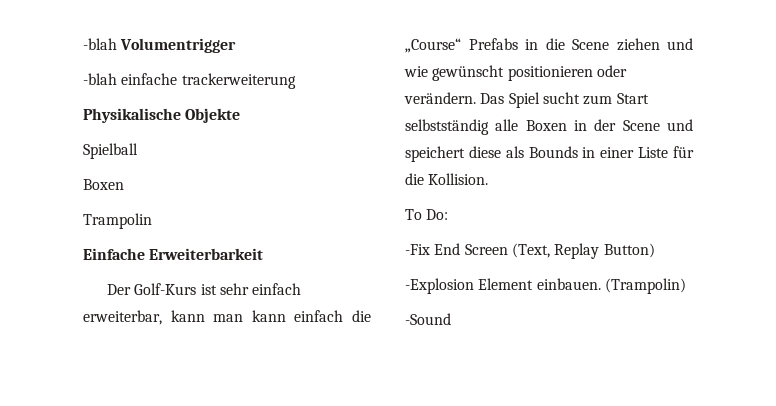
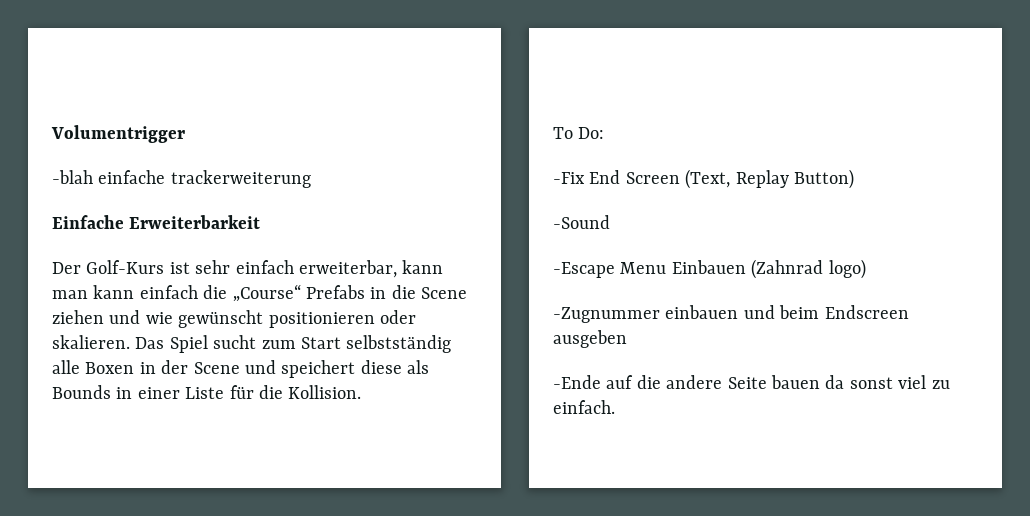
[83,38,117,50] -blah -> (51, 134) none
[83,108,241,123] [83,143,138,159] [83,179,124,190] [83,213,152,229] // Physikalische Objekte // Spielball // Boxen // Trampolin -> (311, 179) none
[404,92,476,104] verändern. -> [52,335,130,349] skalieren.
[405,278,686,294] [405,313,451,325] -Explosion Element einbauen. (Trampolin) // -Sound -> [553,215,610,229] [553,259,866,279] [553,305,909,323] [553,330,627,348] [553,375,950,389] [553,400,615,414] -Sound // -Escape Menu Einbauen (Zahnrad logo) // -Zugnummer einbauen und beim Endscreen ausgeben // -Ende auf die andere Seite bauen da sonst viel zu einfach.

